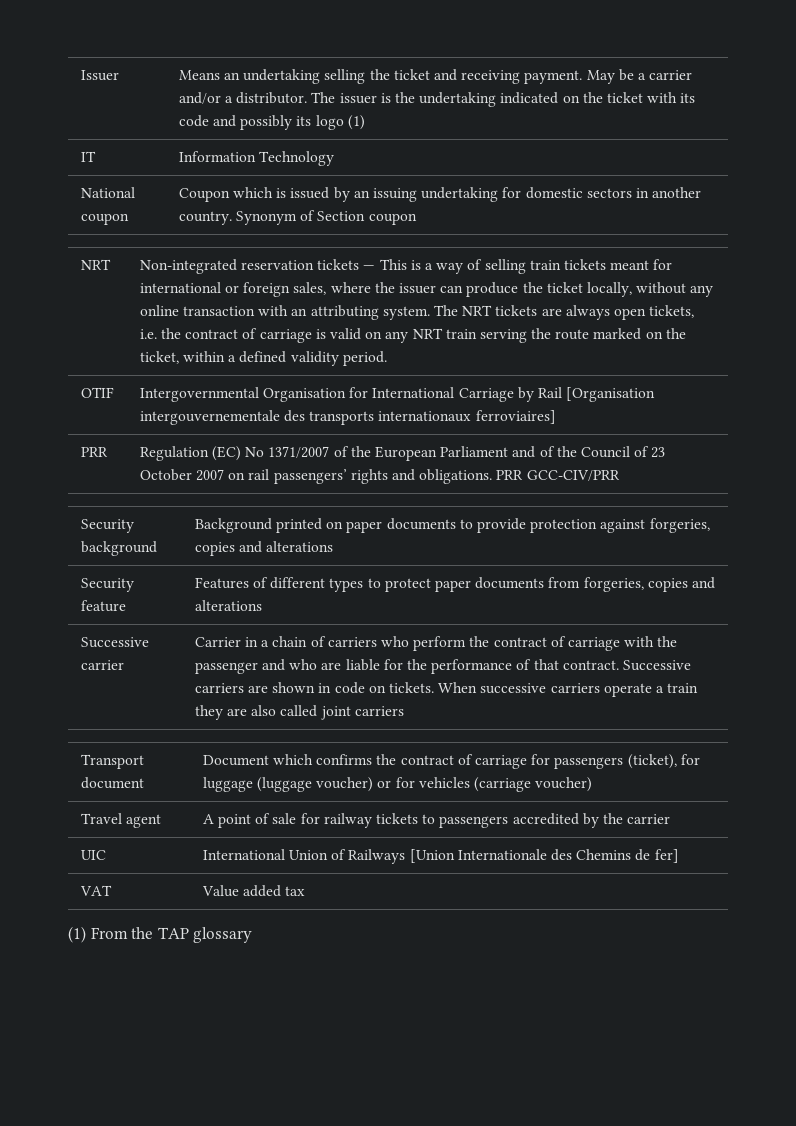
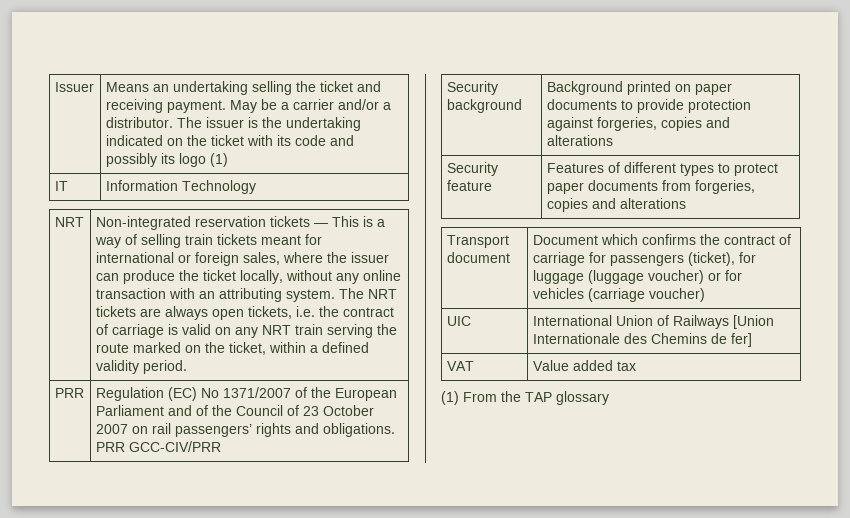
[80,187,135,198] [80,213,129,225] [178,187,702,202] [178,210,417,225] // National coupon | Coupon which is issued by an issuing undertaking for domestic sectors in another country. Synonym of Section coupon -> (256, 187) none
[80,387,114,398] [139,387,656,402] [139,410,556,425] // OTIF | Intergovernmental Organisation for International Carriage by Rail [Organisation intergouvernementale des transports internationaux ferroviaires] -> (187, 367) none
[80,637,149,648] [80,660,124,670] [194,636,678,651] [194,659,691,674] [194,682,699,697] [194,705,404,720] // Successive carrier | Carrier in a chain of carriers who perform the contract of carriage with the passenger and who are liable for the performance of that contract. Successive carriers are shown in code on tickets. When successive carriers operate a train they are also called joint carriers -> (686, 203) none
[80,813,162,828] [202,813,671,828] // Travel agent | A point of sale for railway tickets to passengers accredited by the carrier -> (705, 295) none

